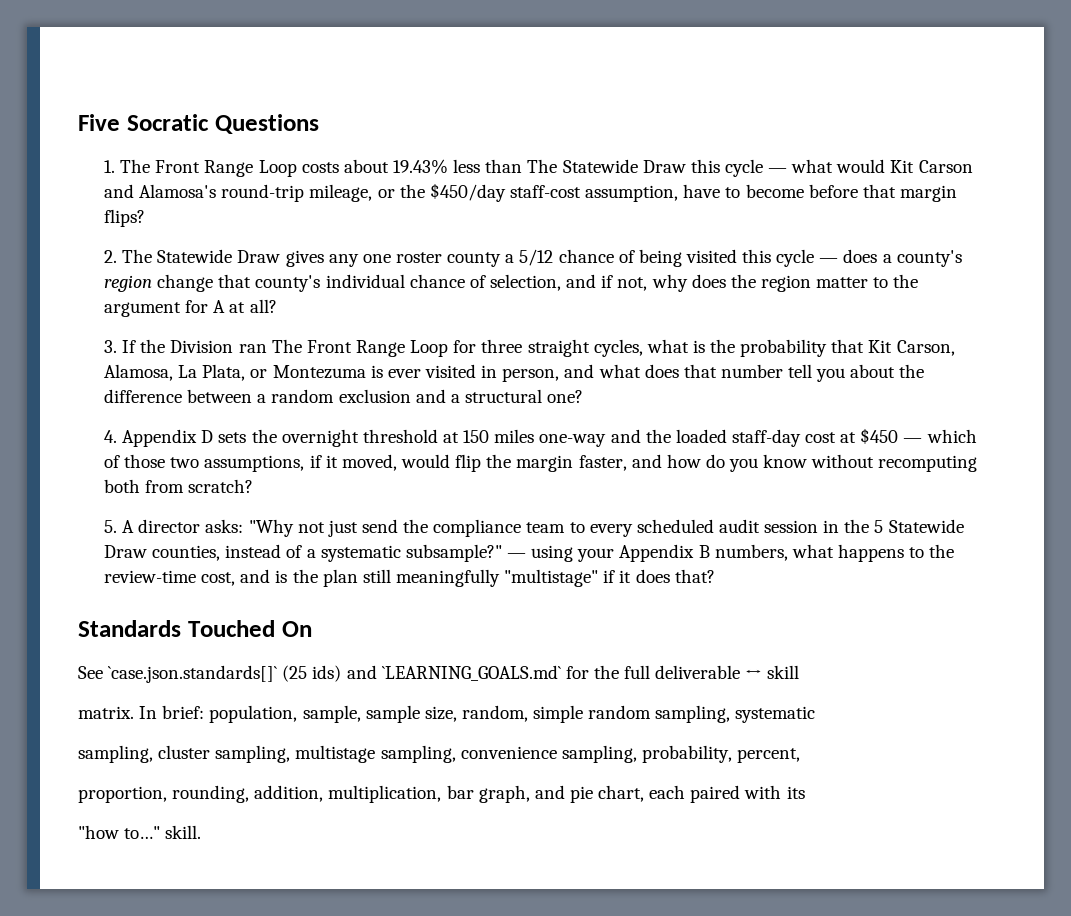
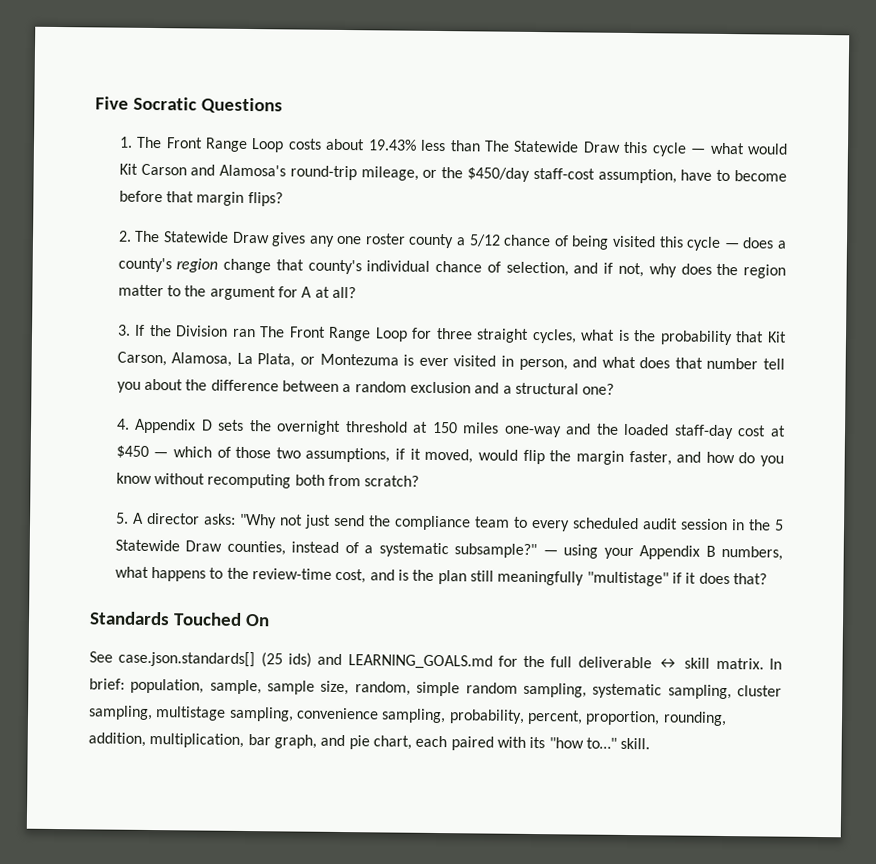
[108,665,278,683] `case.json.standards[]` -> [118,650,256,668] case.json.standards[]
[381,665,561,681] `LEARNING_GOALS.md` -> [347,654,493,670] LEARNING_GOALS.md
(800, 672) // -> (711, 663) none
(816, 714) // -> (663, 691) none
(801, 755) // -> (583, 717) none
(805, 792) // -> (546, 742) none

